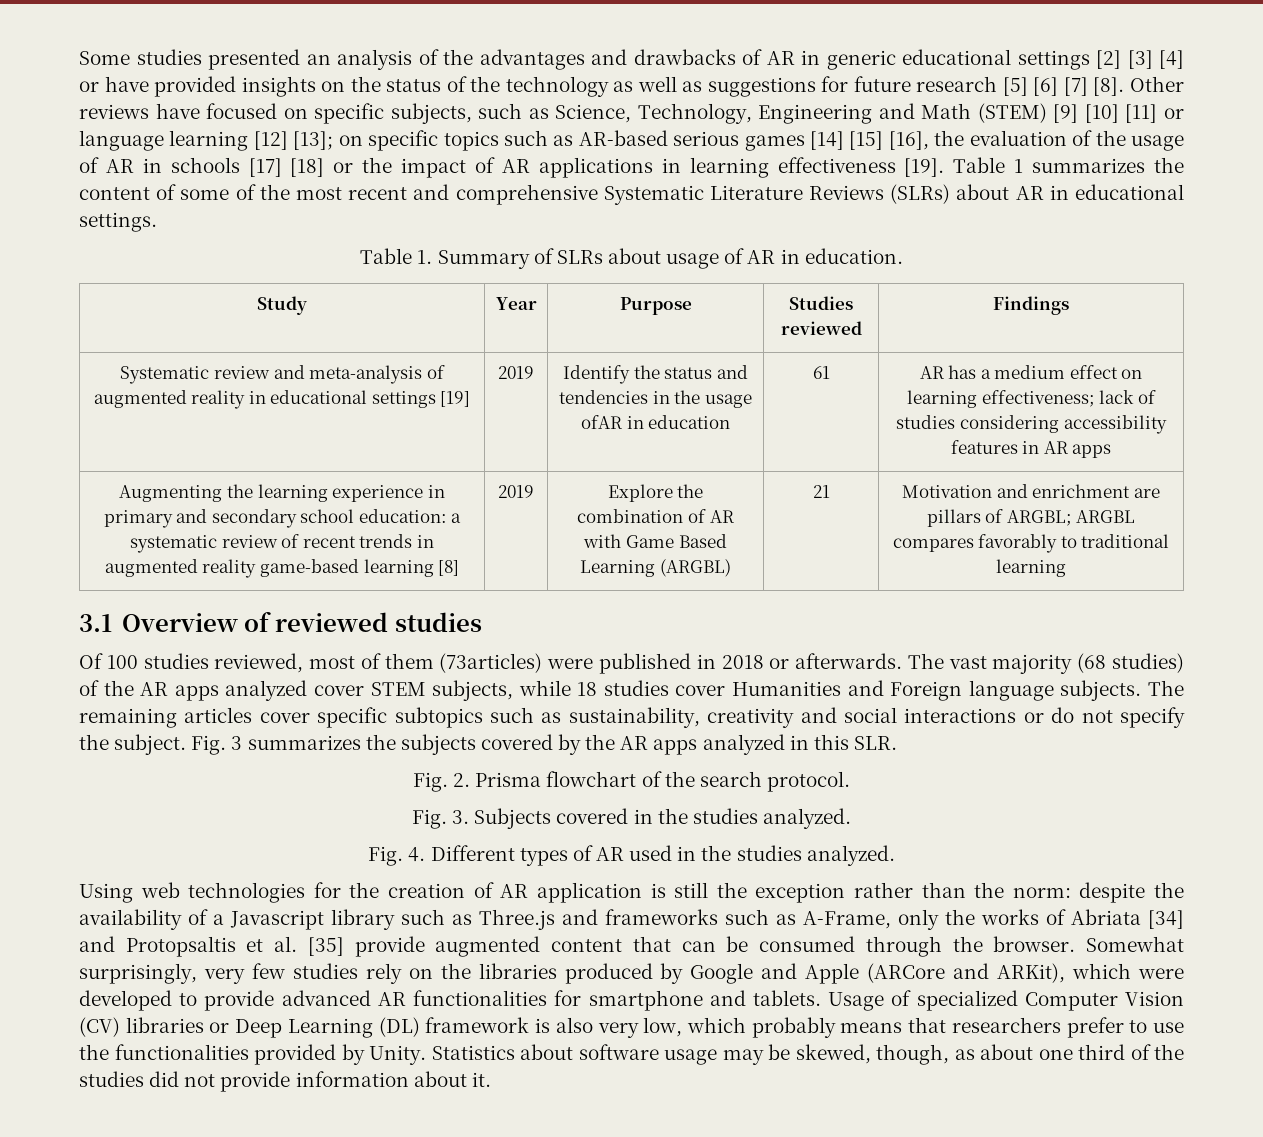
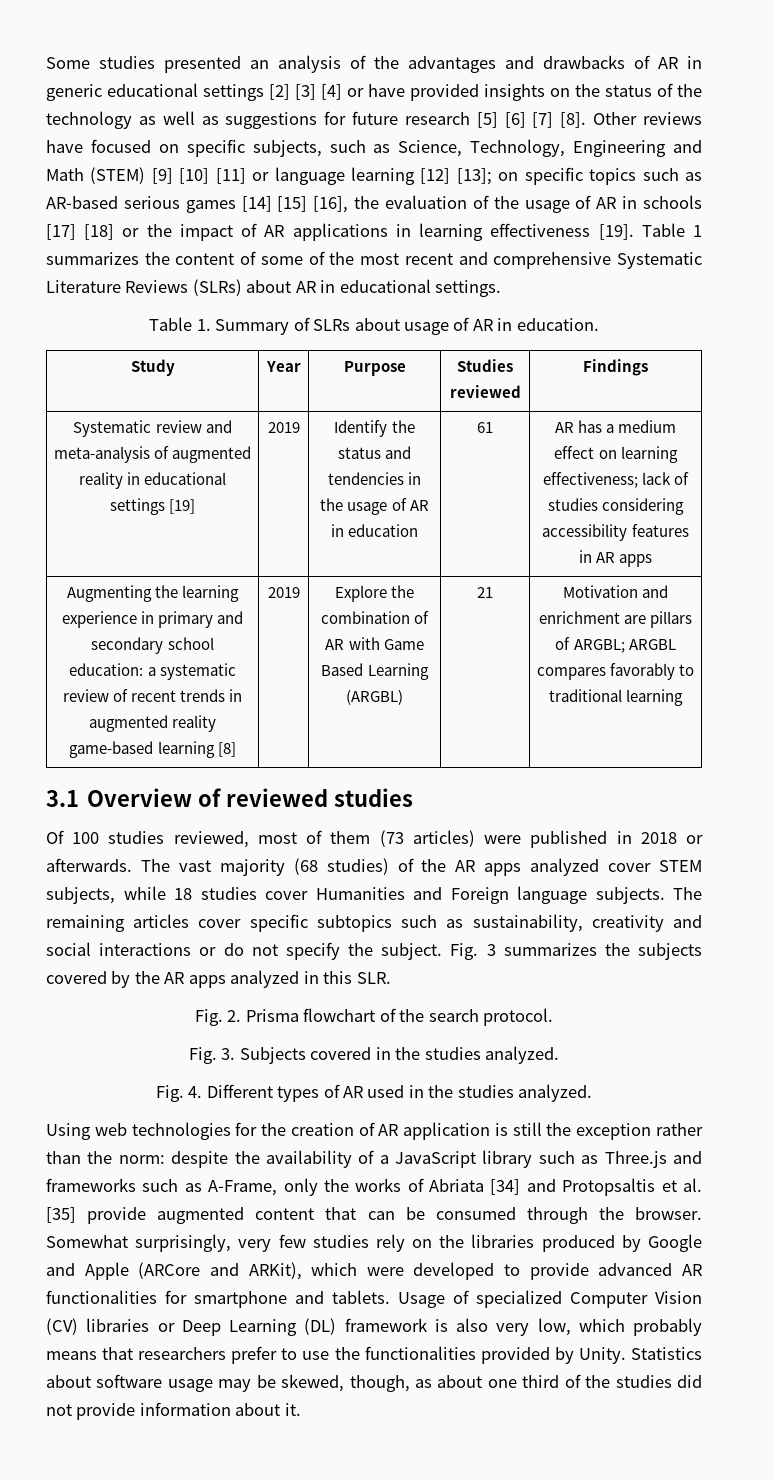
[580,415,622,429] ofAR -> [391,498,429,511] of AR
[439,653,543,673] (73articles) -> [379,830,475,847] (73 articles)
[230,910,324,930] Javascript -> [395,1151,477,1168] JavaScript

